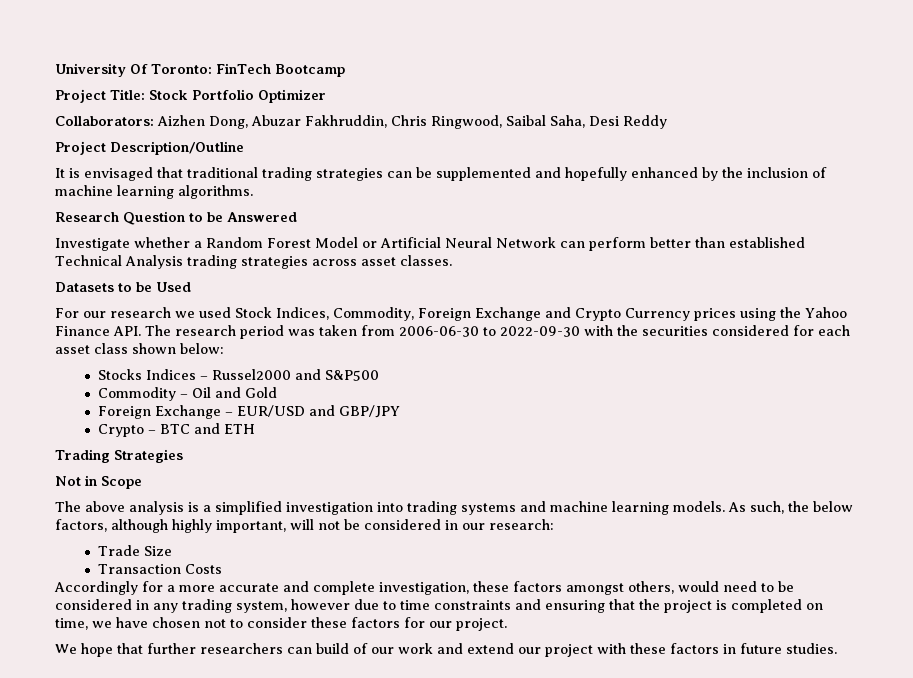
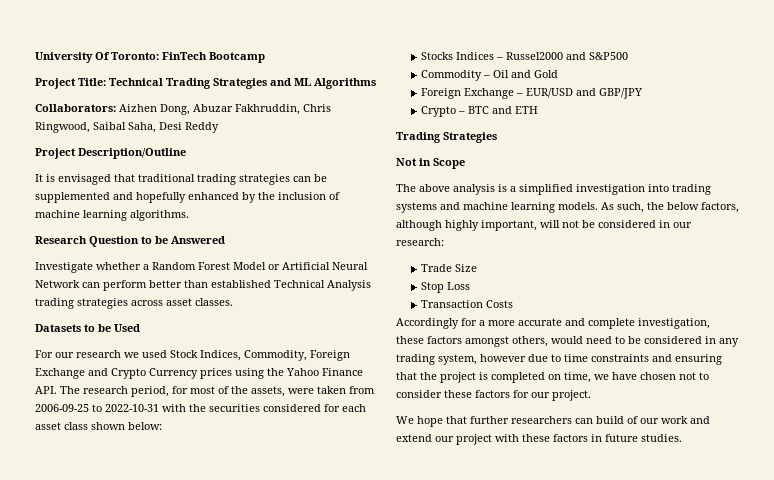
[149,89,326,103] Stock Portfolio Optimizer -> [109,78,376,89] Technical Trading Strategies and ML Algorithms
[240,325,580,339] period was taken from 2006-06-30 to 2022-09-30 -> [131,386,375,397] [35,404,159,412] period, for most of the assets, were taken from 2006-09-25 to 2022-10-31
(173, 551) none -> [421,282,471,293] // Stop Loss

